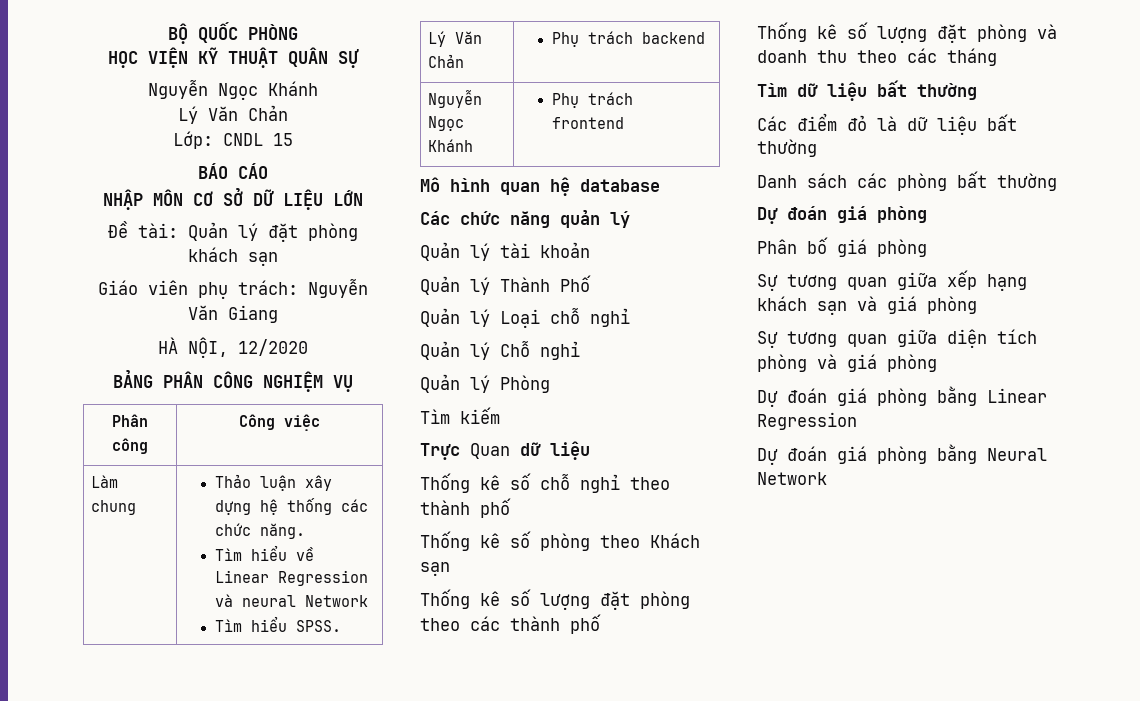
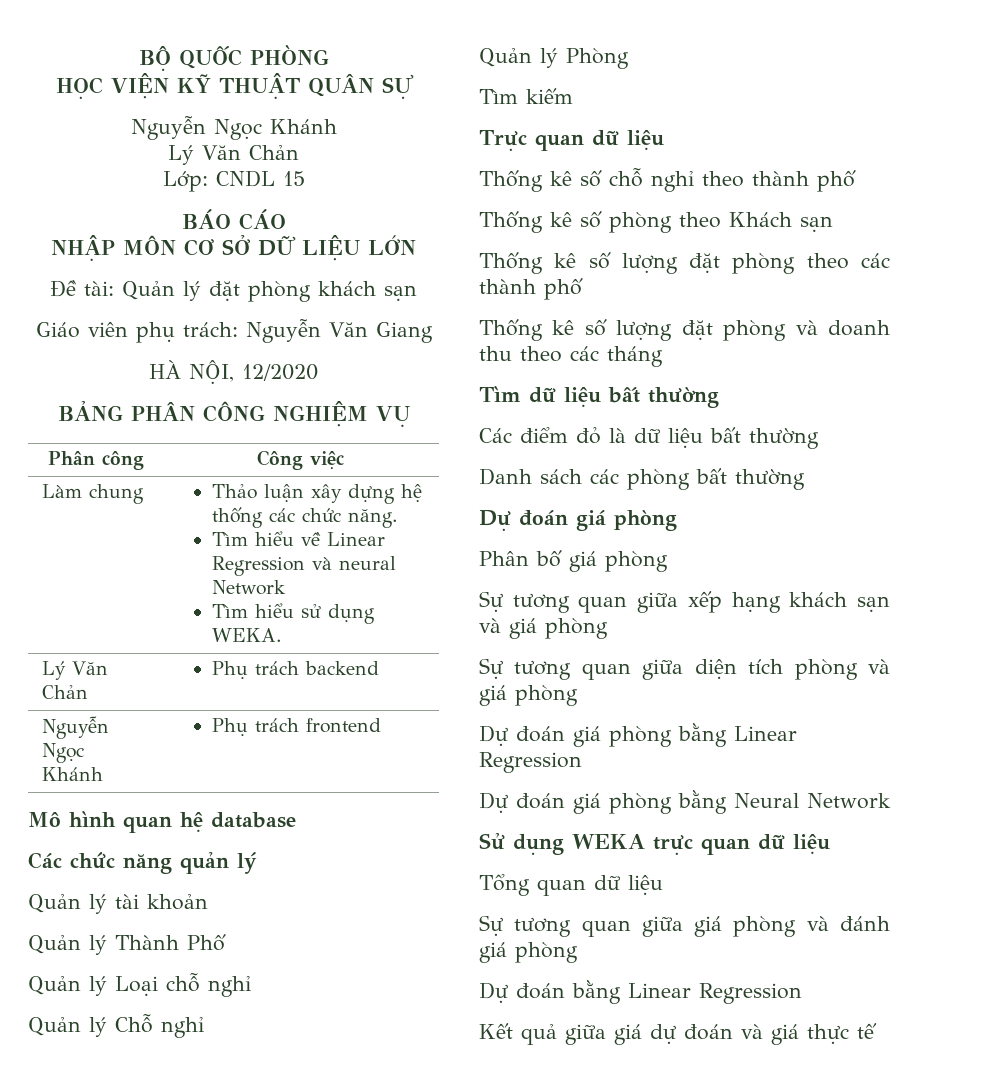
[295,620,341,632] SPSS. -> [300,604,375,624] [211,628,282,642] sử dụng WEKA.
[470,443,510,459] Quan -> [534,134,584,151] quan
(827, 478) none -> [479,833,830,855] [479,874,663,896] [479,915,890,937] [479,942,578,963] [479,980,802,1004] [479,1023,877,1045] // Sử dụng WEKA trực quan dữ liệu // Tổng quan dữ liệu // Sự tương quan giữa giá phòng và đánh giá phòng // Dự đoán bằng Linear Regression // Kết quả giữa giá dự đoán và giá thực tế

